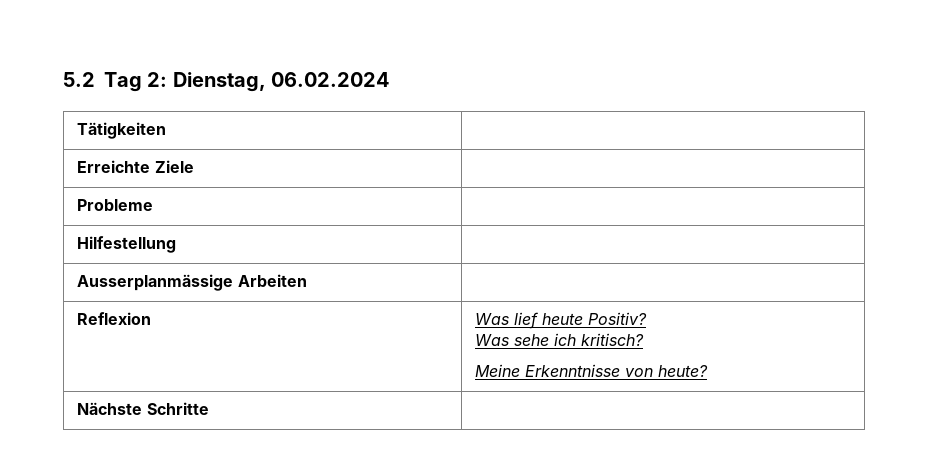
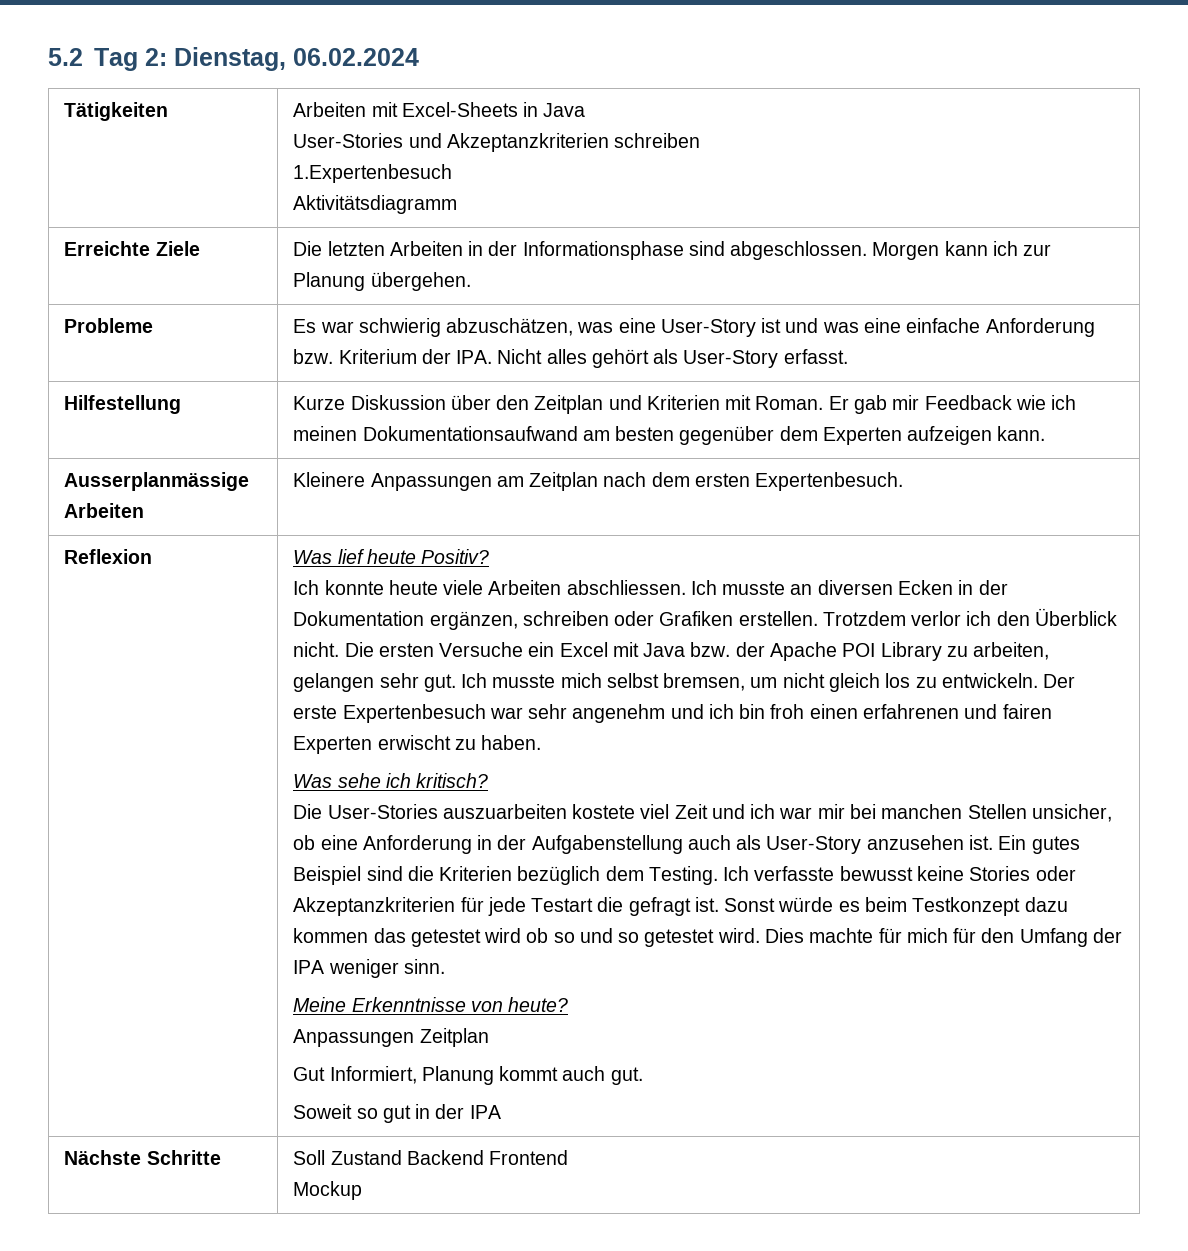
[76,160,194,173] [76,199,153,211] [76,236,176,253] [76,274,307,291] // Erreichte Ziele | // Probleme | // Hilfestellung | // Ausserplanmässige Arbeiten | -> [293,102,586,117] [293,133,701,152] [293,164,453,183] [293,195,458,214] [64,241,200,256] [293,241,1052,260] [293,272,471,291] [64,318,154,333] [293,318,1095,337] [293,349,848,368] [64,395,182,414] [293,395,1077,414] [293,426,1046,445] [64,472,250,491] [64,503,145,518] [293,472,904,491] Arbeiten mit Excel-Sheets in Java // User-Stories und Akzeptanzkriterien schreiben // 1.Expertenbesuch // Aktivitätsdiagramm // Erreichte Ziele | Die letzten Arbeiten in der Informationsphase sind abgeschlossen. Morgen kann ich zur Planung übergehen. // Probleme | Es war schwierig abzuschätzen, was eine User-Story ist und was eine einfache Anforderung bzw. Kriterium der IPA. Nicht alles gehört als User-Story erfasst. // Hilfestellung | Kurze Diskussion über den Zeitplan und Kriterien mit Roman. Er gab mir Feedback wie ich meinen Dokumentationsaufwand am besten gegenüber dem Experten aufzeigen kann. // Ausserplanmässige Arbeiten | Kleinere Anpassungen am Zeitplan nach dem ersten Expertenbesuch.
[474,333,644,346] [474,364,708,377] [76,402,209,415] Was sehe ich kritisch? // Meine Erkenntnisse von heute? // Nächste Schritte | -> [293,580,1008,595] [293,608,1118,630] [293,642,1050,661] [293,673,1076,692] [293,704,1052,723] [293,735,542,754] [293,773,489,788] [293,804,1112,822] [293,835,1080,854] [293,866,1076,885] [293,897,1068,916] [293,928,1122,947] [293,959,445,978] [293,997,569,1012] [293,1028,489,1047] [293,1066,643,1085] [293,1104,501,1123] [64,1150,221,1165] [293,1150,569,1165] [293,1181,363,1200] Ich konnte heute viele Arbeiten abschliessen. Ich musste an diversen Ecken in der Dokumentation ergänzen, schreiben oder Grafiken erstellen. Trotzdem verlor ich den Überblick nicht. Die ersten Versuche ein Excel mit Java bzw. der Apache POI Library zu arbeiten, gelangen sehr gut. Ich musste mich selbst bremsen, um nicht gleich los zu entwickeln. Der erste Expertenbesuch war sehr angenehm und ich bin froh einen erfahrenen und fairen Experten erwischt zu haben. // Was sehe ich kritisch? // Die User-Stories auszuarbeiten kostete viel Zeit und ich war mir bei manchen Stellen unsicher, ob eine Anforderung in der Aufgabenstellung auch als User-Story anzusehen ist. Ein gutes Beispiel sind die Kriterien bezüglich dem Testing. Ich verfasste bewusst keine Stories oder Akzeptanzkriterien für jede Testart die gefragt ist. Sonst würde es beim Testkonzept dazu kommen das getestet wird ob so und so getestet wird. Dies machte für mich für den Umfang der IPA weniger sinn. // Meine Erkenntnisse von heute? // Anpassungen Zeitplan // Gut Informiert, Planung kommt auch gut. // Soweit so gut in der IPA // Nächste Schritte | Soll Zustand Backend Frontend // Mockup

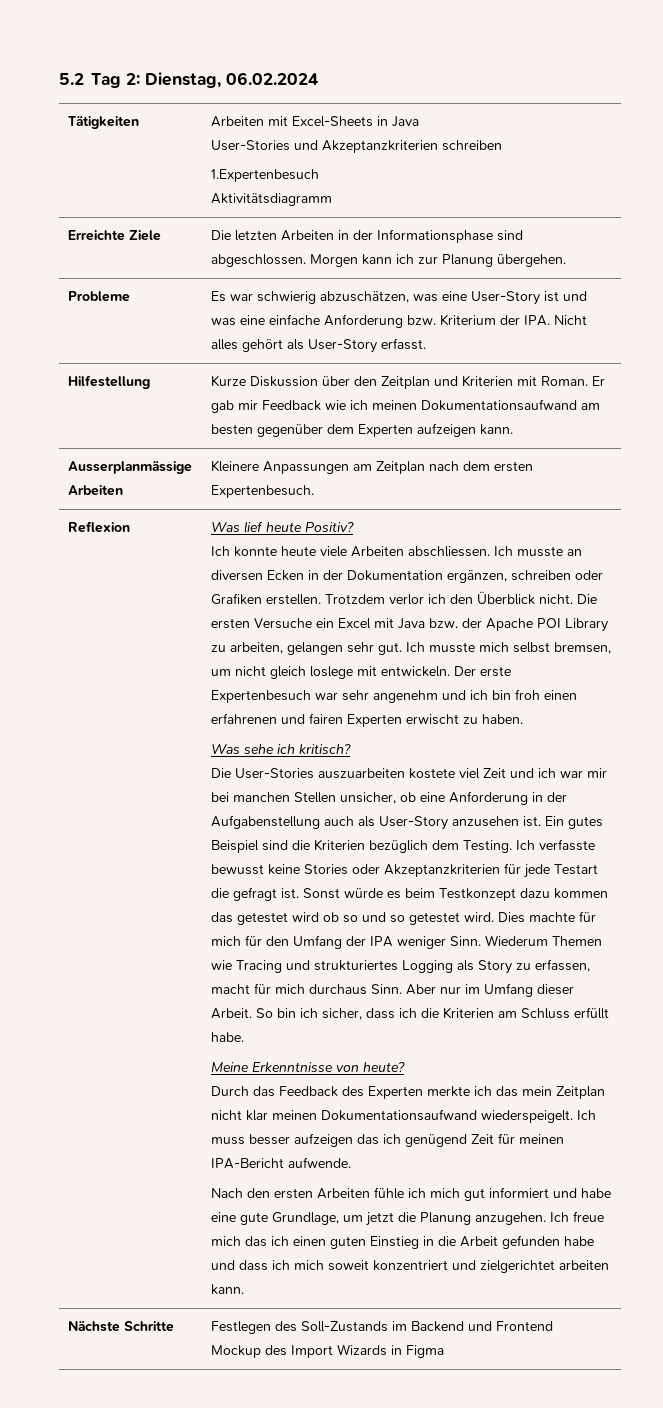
[885,673,937,688] los zu -> [309,666,377,679] loslege mit
[403,959,445,974] [293,997,569,1012] [293,1028,489,1047] [293,1066,643,1085] [293,1104,501,1123] [64,1150,221,1165] [293,1150,569,1165] [293,1181,363,1200] sinn. // Meine Erkenntnisse von heute? // Anpassungen Zeitplan // Gut Informiert, Planung kommt auch gut. // Soweit so gut in der IPA // Nächste Schritte | Soll Zustand Backend Frontend // Mockup -> [449,935,602,946] [210,959,590,974] [210,983,574,997] [210,1007,609,1020] [210,1032,244,1042] [210,1061,405,1072] [210,1086,605,1099] [210,1109,596,1123] [210,1133,564,1147] [210,1157,351,1169] [210,1187,611,1201] [210,1211,604,1226] [210,1235,594,1249] [210,1260,609,1273] [210,1284,244,1295] [67,1321,174,1332] [210,1321,553,1334] [210,1344,444,1358] Sinn. Wiederum Themen wie Tracing und strukturiertes Logging als Story zu erfassen, macht für mich durchaus Sinn. Aber nur im Umfang dieser Arbeit. So bin ich sicher, dass ich die Kriterien am Schluss erfüllt habe. // Meine Erkenntnisse von heute? // Durch das Feedback des Experten merkte ich das mein Zeitplan nicht klar meinen Dokumentationsaufwand wiederspeigelt. Ich muss besser aufzeigen das ich genügend Zeit für meinen IPA-Bericht aufwende. // Nach den ersten Arbeiten fühle ich mich gut informiert und habe eine gute Grundlage, um jetzt die Planung anzugehen. Ich freue mich das ich einen guten Einstieg in die Arbeit gefunden habe und dass ich mich soweit konzentriert und zielgerichtet arbeiten kann. // Nächste Schritte | Festlegen des Soll-Zustands im Backend und Frontend // Mockup des Import Wizards in Figma

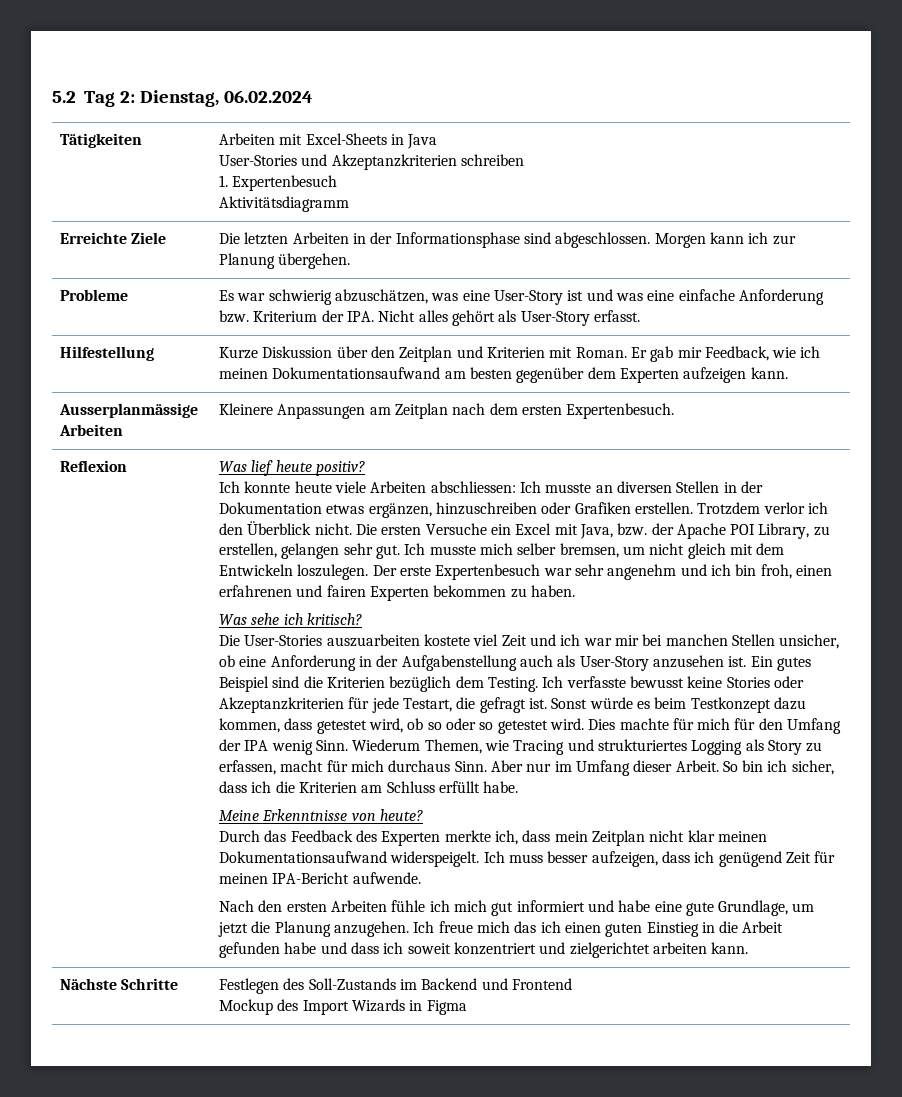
[210,169,319,182] 1.Expertenbesuch -> [218,175,338,191] 1. Expertenbesuch
[261,400,321,411] Feedback -> [704,346,769,361] Feedback,
[304,521,354,532] Positiv? -> [315,461,365,476] positiv?
[407,546,490,557] abschliessen. -> [430,481,516,493] abschliessen:
[266,570,304,581] Ecken -> [676,481,720,493] Stellen
[446,570,571,583] ergänzen, schreiben -> [326,502,537,518] etwas ergänzen, hinzuschreiben
[397,618,425,629] Java -> [579,524,613,539] Java,
[564,618,608,632] [210,642,283,654] Library zu arbeiten, -> [758,523,830,539] [218,543,277,558] Library, zu erstellen,
[512,642,550,653] selbst -> [517,543,557,555] selber
[309,666,450,679] loslege mit entwickeln. -> [729,543,785,555] [218,564,369,580] mit dem Entwickeln loszulegen.
[514,689,540,700] froh -> [760,564,792,579] froh,
[405,714,459,725] erwischt -> [433,585,507,597] bekommen
[553,864,598,875] Testart -> [402,698,452,712] Testart,
[553,888,608,899] [210,912,319,925] kommen das getestet wird -> [218,718,403,734] kommen, dass getestet wird,
[361,912,386,922] und -> [445,718,476,730] oder
[396,936,446,949] weniger -> [271,740,313,755] wenig
[551,936,602,946] Themen -> [424,739,482,754] Themen,
[473,1086,518,1097] ich das -> [494,830,551,845] ich, dass
[480,1110,573,1123] wiederspeigelt. -> [390,851,480,867] widerspeigelt.
[293,1133,379,1147] aufzeigen das -> [591,851,690,867] aufzeigen, dass
[293,1260,324,1270] mich -> (404, 948) none

